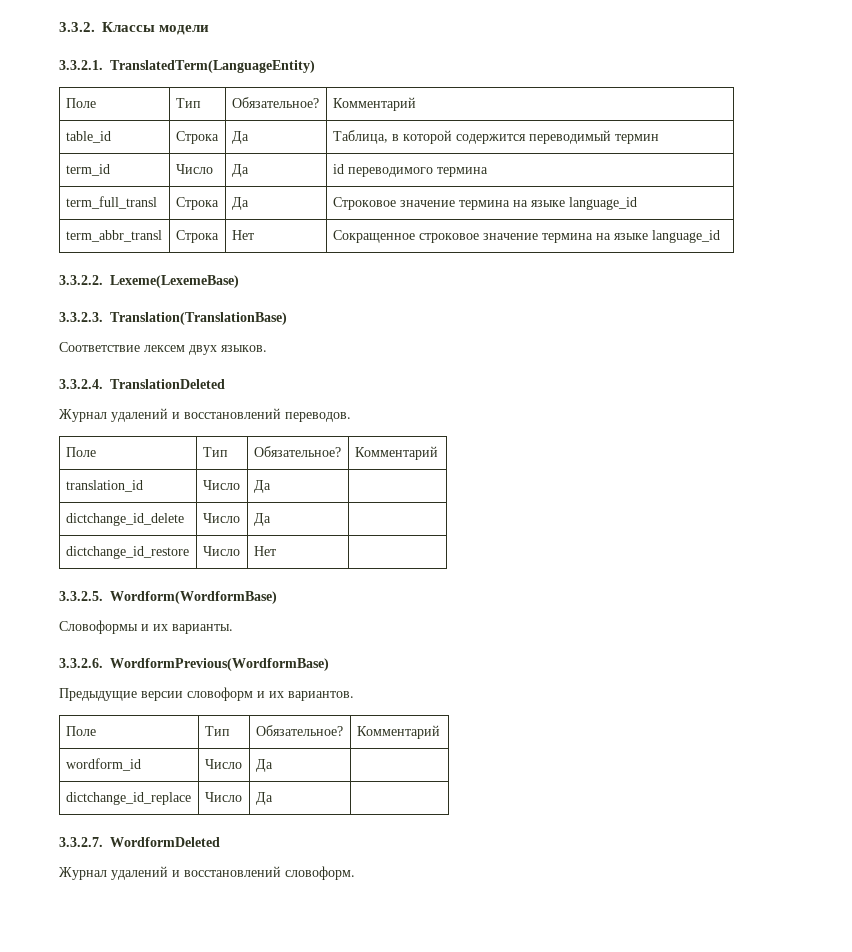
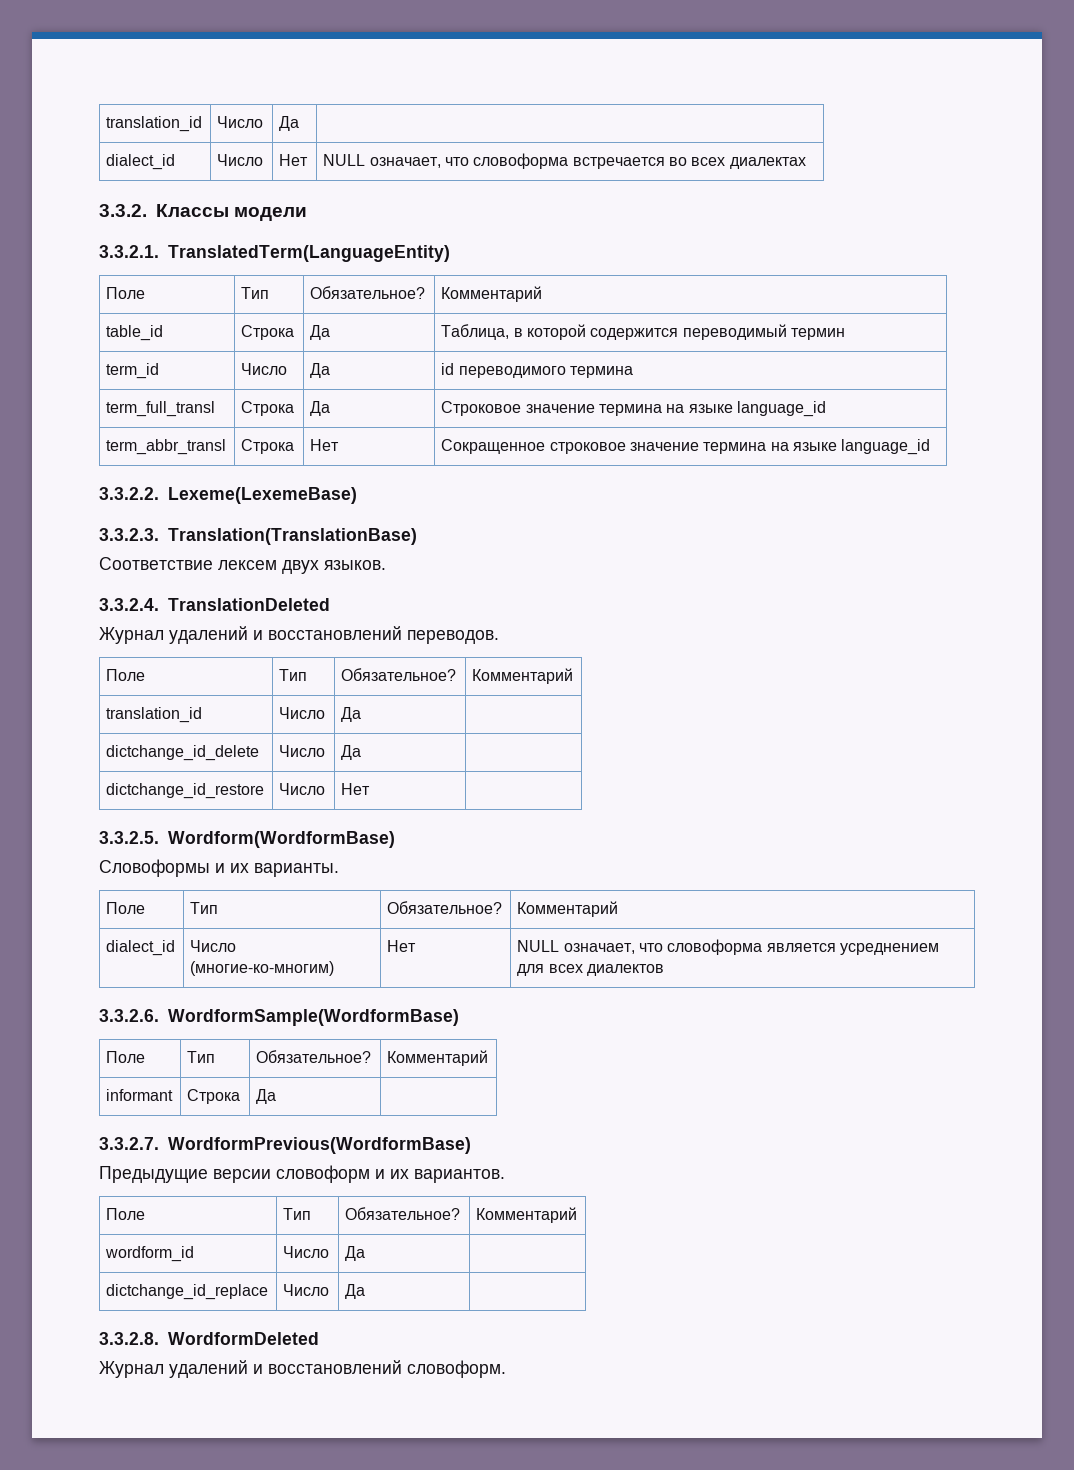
(59, 27) none -> [106,116,203,132] [217,116,264,128] [279,116,300,131] [106,154,176,170] [217,154,264,166] [279,154,309,166] [323,153,806,169] translation_id | Число | Да | // dialect_id | Число | Нет | NULL означает, что словоформа встречается во всех диалектах //
[59,658,103,668] // 3.3.2.6. -> [106,902,146,914] [190,902,219,914] [387,901,503,914] [517,901,619,917] [106,940,176,956] [190,940,237,952] [190,961,335,976] [387,940,417,952] [517,939,939,955] [517,964,665,976] [99,1009,459,1026] [106,1051,146,1063] [187,1051,216,1063] [256,1050,372,1063] [387,1050,489,1066] [106,1089,174,1101] [187,1089,241,1104] [256,1089,277,1104] [99,1137,159,1150] // Поле | Тип | Обязательное? | Комментарий // dialect_id | Число (многие-ко-многим) | Нет | NULL означает, что словоформа является усреднением для всех диалектов // 3.3.2.6. WordformSample(WordformBase) // Поле | Тип | Обязательное? | Комментарий // informant | Строка | Да | // 3.3.2.7.
[59,837,103,847] 3.3.2.7. -> [99,1332,159,1345] 3.3.2.8.

